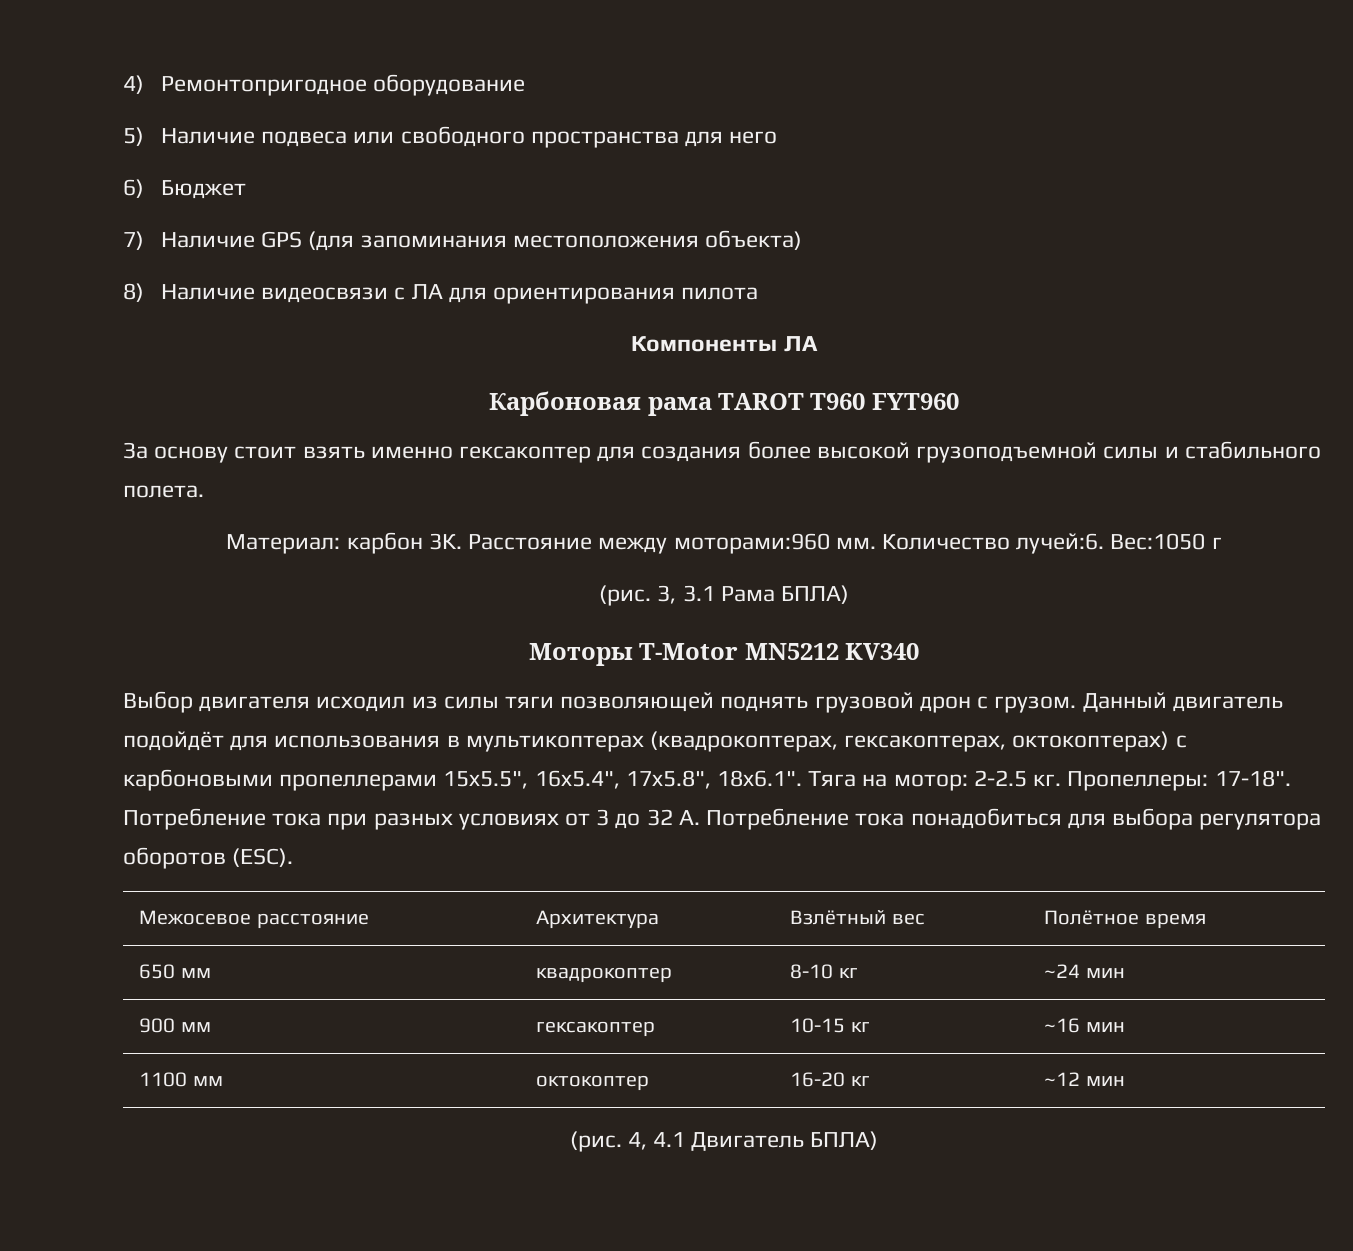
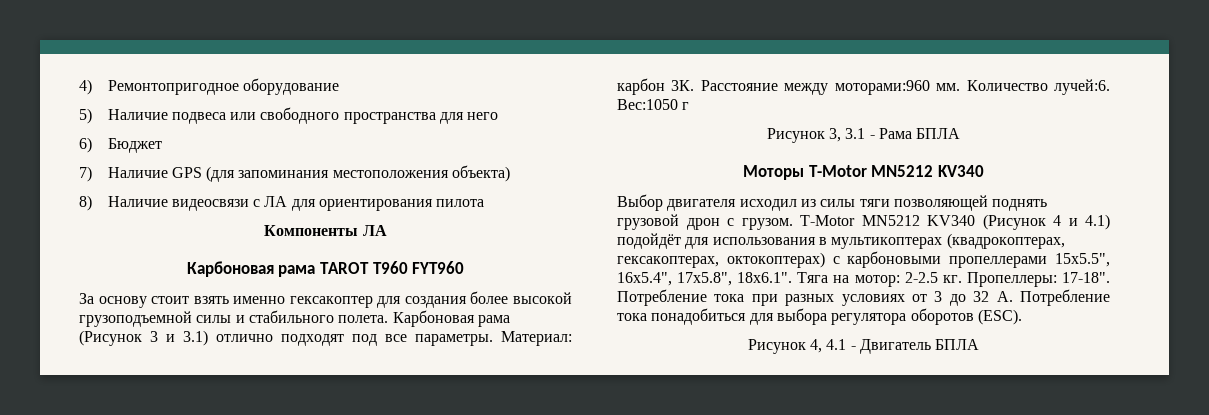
(204, 491) // -> [392,310,510,327] [79,330,493,346] Карбоновая рама (Рисунок 3 и 3.1) отлично подходят под все параметры.
[599,585,652,606] (рис. -> [766,128,825,143] Рисунок
[720,585,849,604] Рама БПЛА) -> [869,128,961,139] - Рама БПЛА
[1082,692,1283,712] Данный двигатель -> [800,214,1110,230] T-Motor MN5212 KV340 (Рисунок 4 и 4.1)
[139,910,369,929] [536,910,660,929] [790,910,925,925] [1044,910,1206,929] [139,964,211,979] [536,967,673,983] [790,964,858,979] [1044,964,1125,978] [139,1018,211,1033] [536,1021,656,1037] [790,1018,870,1033] [1044,1018,1125,1033] [139,1072,223,1087] [536,1075,650,1091] [790,1072,870,1087] [1044,1072,1125,1086] [569,1131,879,1152] // Межосевое расстояние | Архитектура | Взлётный вес | Полётное время // 650 мм | квадрокоптер | 8-10 кг | ~24 мин // 900 мм | гексакоптер | 10-15 кг | ~16 мин // 1100 мм | октокоптер | 16-20 кг | ~12 мин // (рис. 4, 4.1 Двигатель БПЛА) -> [747,339,980,354] // Рисунок 4, 4.1 - Двигатель БПЛА

